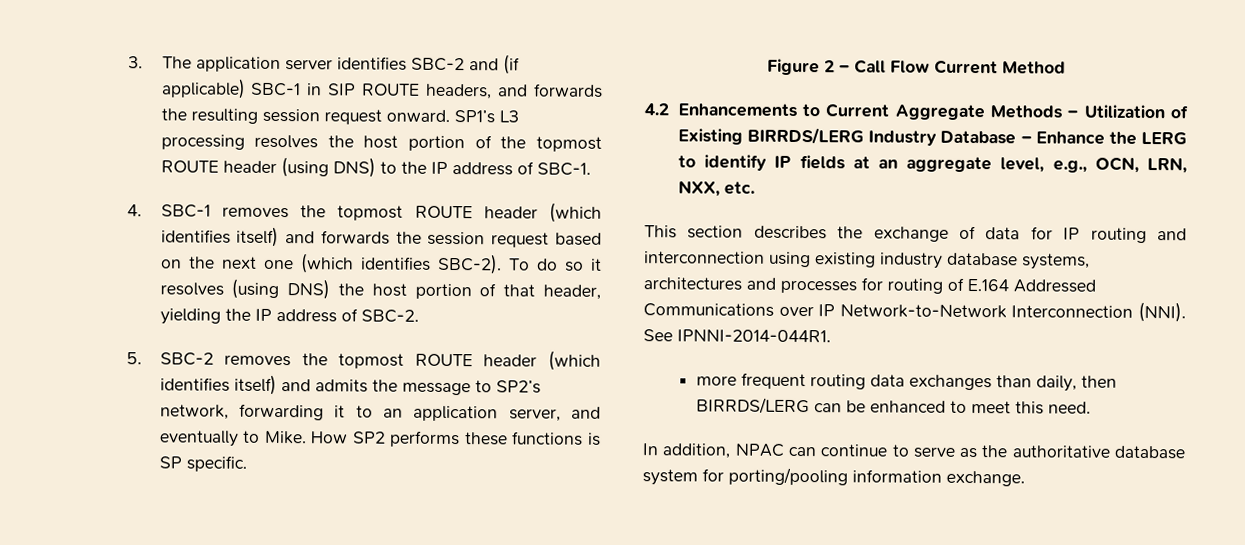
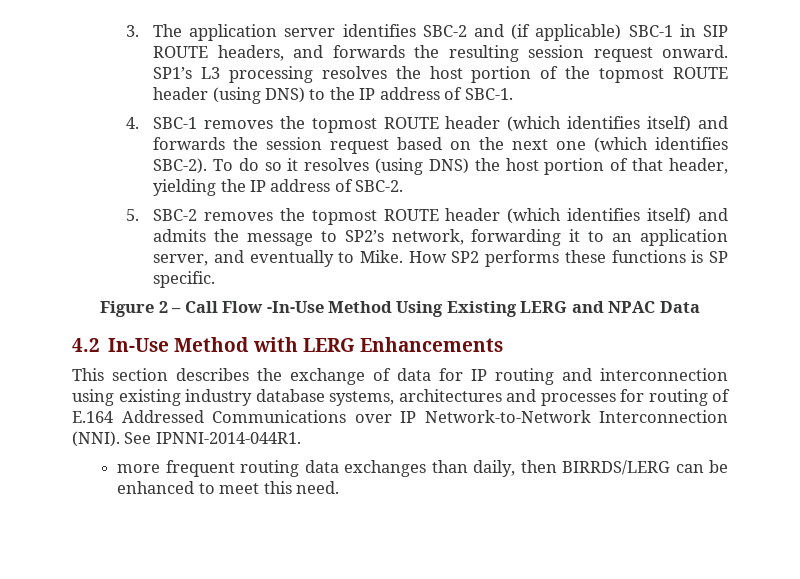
[934,59,1066,75] [644,103,1188,121] [677,127,1187,146] [677,154,1187,174] [677,180,755,197] Current Method // 4.2 Enhancements to Current Aggregate Methods – Utilization of Existing BIRRDS/LERG Industry Database – Enhance the LERG to identify IP fields at an aggregate level, e.g., OCN, LRN, NXX, etc. -> [266,301,700,317] [72,337,503,352] -In-Use Method Using Existing LERG and NPAC Data // 4.2 In-Use Method with LERG Enhancements
[642,443,1186,460] [642,467,1025,487] // In addition, NPAC can continue to serve as the authoritative database system for porting/pooling information exchange. -> (339, 487) none

